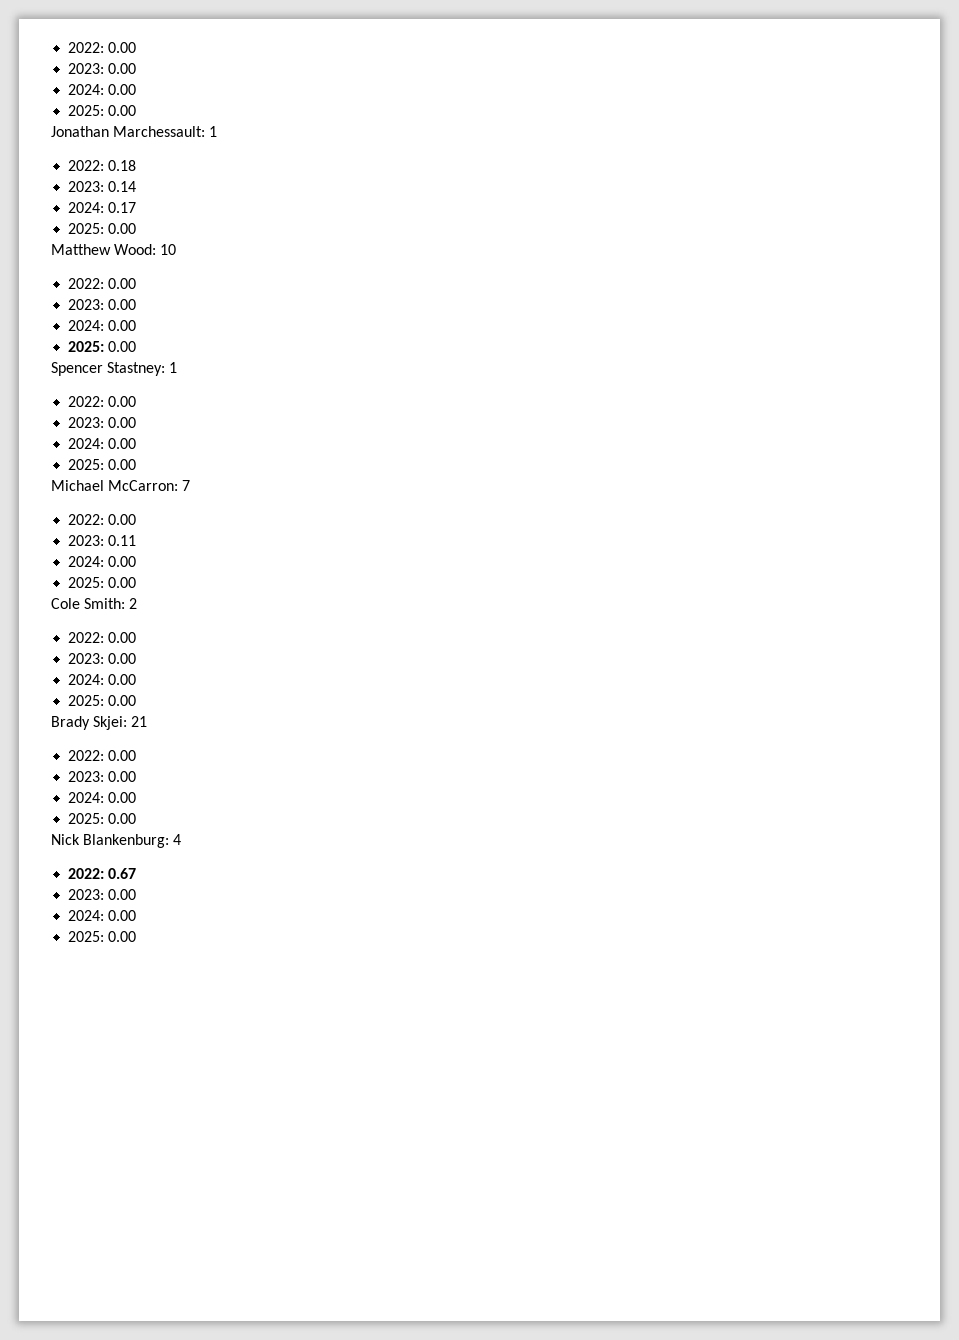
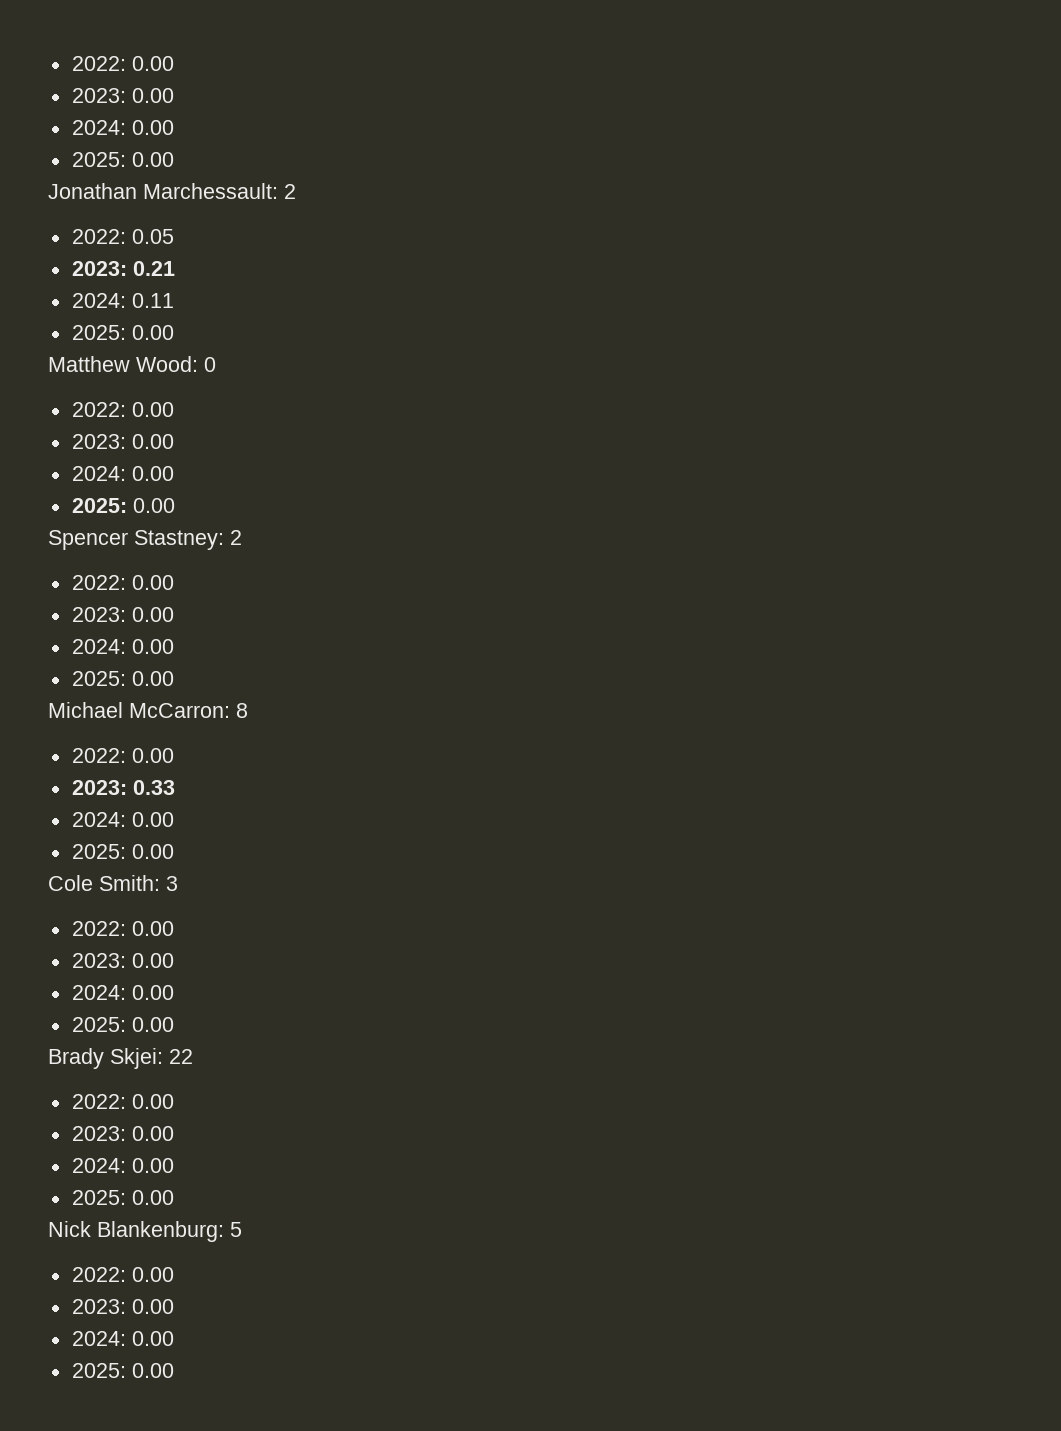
[209,126,218,137] [68,160,137,171] [68,181,137,192] [68,202,137,213] 1 // 2022: 0.18 // 2023: 0.14 // 2024: 0.17 -> [284,184,296,199] [71,229,174,244] [71,261,175,276] [71,293,174,308] 2 // 2022: 0.05 // 2023: 0.21 // 2024: 0.11
[160,244,177,255] 10 -> [204,357,216,372] 0
[169,362,178,373] 1 -> [230,530,242,545] 2
[182,480,191,491] [68,514,137,525] [68,535,137,546] 7 // 2022: 0.00 // 2023: 0.11 -> [236,703,248,718] [71,748,174,763] [71,780,175,795] 8 // 2022: 0.00 // 2023: 0.33
[129,598,138,609] 2 -> [166,876,178,891] 3
[131,716,148,727] 21 -> [169,1049,193,1064] 22
[173,834,182,845] [68,868,137,879] 4 // 2022: 0.67 -> [230,1222,242,1237] [71,1267,174,1282] 5 // 2022: 0.00

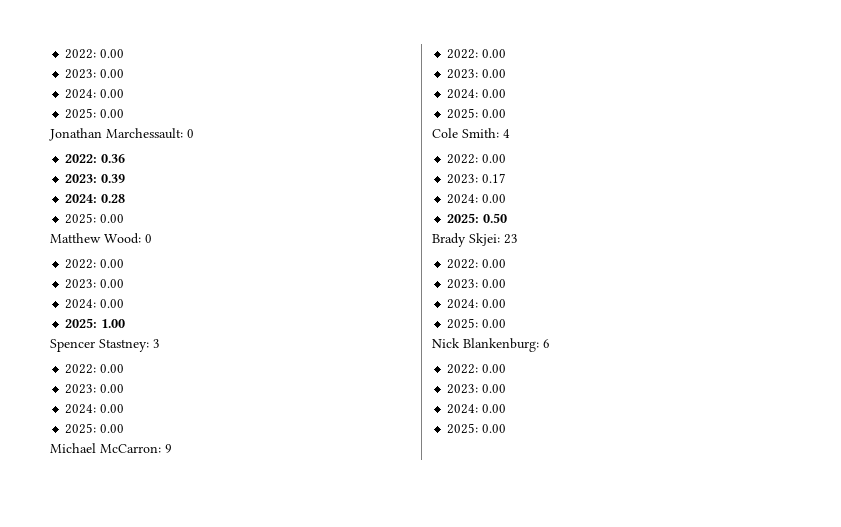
[284,184,296,199] [71,229,174,244] [71,261,175,276] [71,293,174,308] 2 // 2022: 0.05 // 2023: 0.21 // 2024: 0.11 -> [187,129,194,138] [65,154,126,163] [65,174,126,183] [65,194,126,203] 0 // 2022: 0.36 // 2023: 0.39 // 2024: 0.28
[132,498,175,513] 0.00 -> [101,319,126,328] 1.00
[230,530,242,545] 2 -> [153,339,160,348] 3
[236,703,248,718] [71,748,174,763] [71,780,175,795] [71,812,174,827] [71,844,174,859] [48,875,178,891] [71,921,174,936] [71,953,174,968] [71,985,174,1000] [71,1017,174,1032] 8 // 2022: 0.00 // 2023: 0.33 // 2024: 0.00 // 2025: 0.00 // Cole Smith: 3 // 2022: 0.00 // 2023: 0.00 // 2024: 0.00 // 2025: 0.00 -> [165,444,172,453] [447,49,507,59] [447,69,507,79] [447,89,507,99] [447,108,507,119] [432,128,510,138] [447,154,507,164] [447,173,507,184] [447,194,507,204] [447,213,508,223] 9 // 2022: 0.00 // 2023: 0.00 // 2024: 0.00 // 2025: 0.00 // Cole Smith: 4 // 2022: 0.00 // 2023: 0.17 // 2024: 0.00 // 2025: 0.50
[169,1049,193,1064] 22 -> [504,234,518,244] 23
[230,1222,242,1237] 5 -> [543,339,550,348] 6

